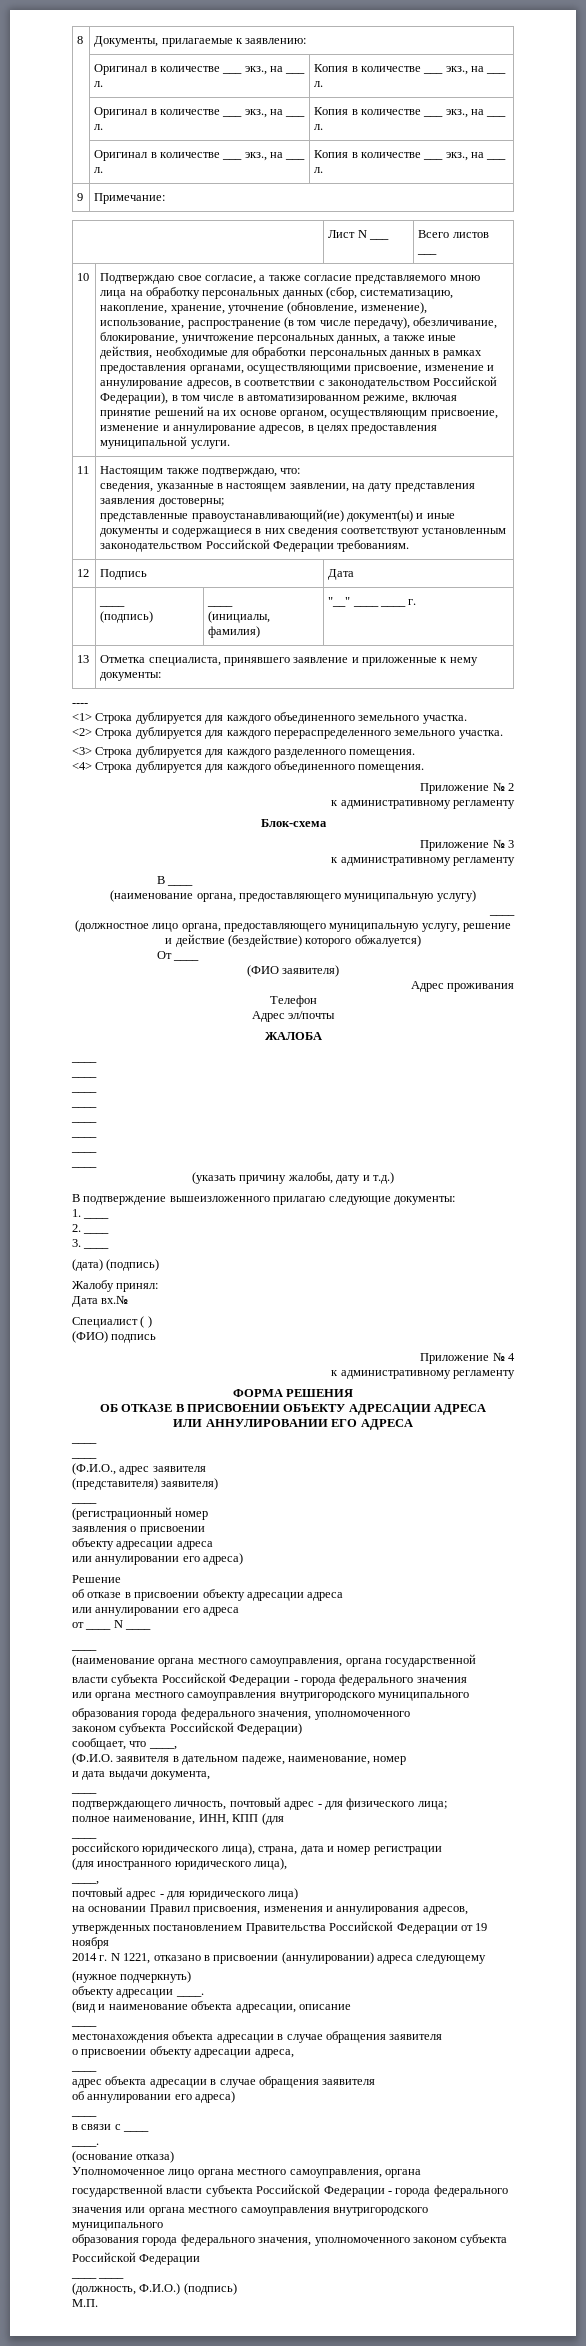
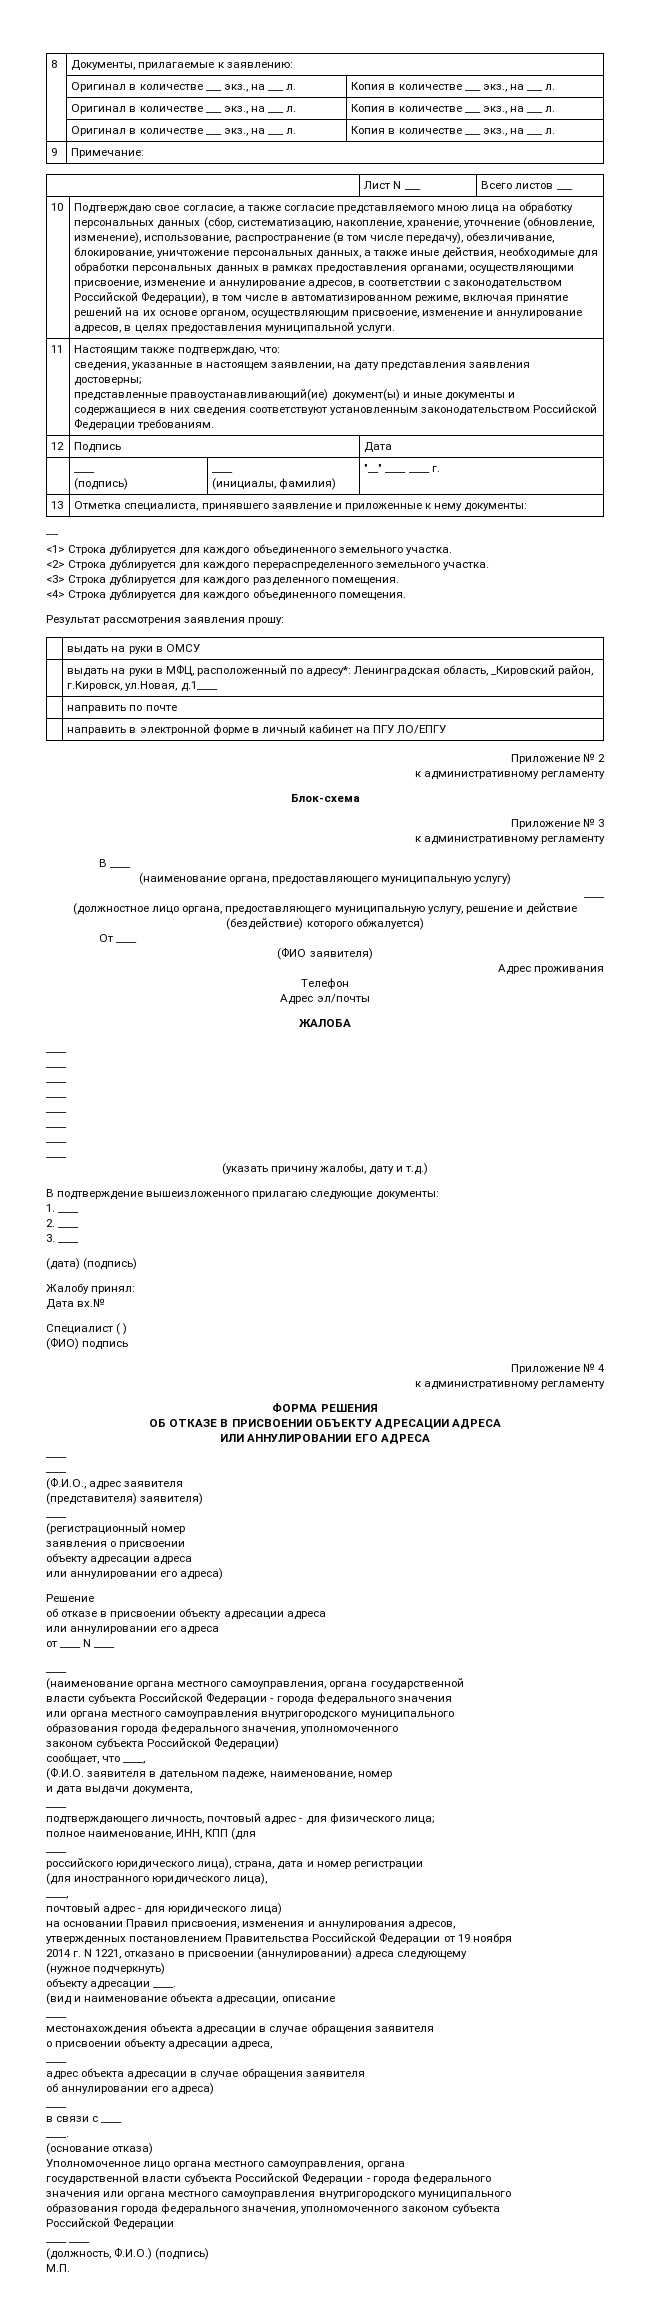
(425, 768) none -> [46,615,285,625] [67,644,200,655] [67,665,594,677] [67,681,218,692] [67,705,177,713] [67,724,447,735] // Результат рассмотрения заявления прошу: // | выдать на руки в ОМСУ // | выдать на руки в МФЦ, расположенный по адресу*: Ленинградская область, _Кировский район, г.Кировск, ул.Новая, д.1____ // | направить по почте // | направить в электронной форме в личный кабинет на ПГУ ЛО/ЕПГУ

